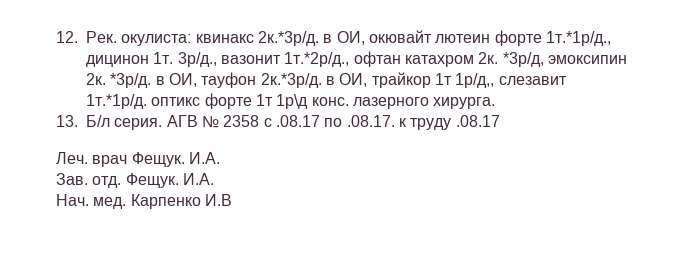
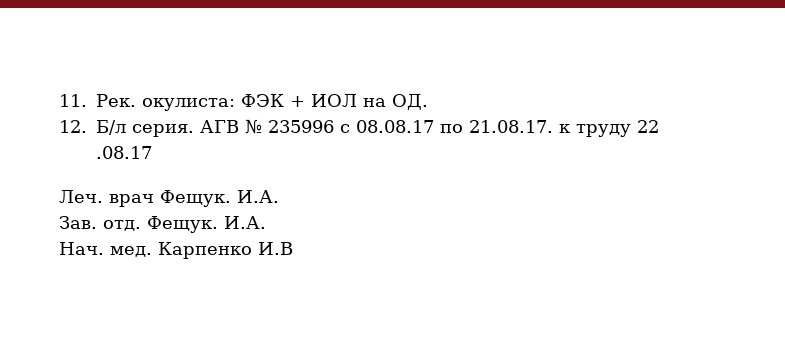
[56,31,78,43] 12. -> [59,94,87,107] 11.
[195,30,611,46] [86,51,627,67] [86,72,567,88] [86,93,496,109] [56,115,395,130] квинакс 2к.*3р/д. в ОИ, окювайт лютеин форте 1т.*1р/д., дицинон 1т. 3р/д., вазонит 1т.*2р/д., офтан катахром 2к. *3р/д, эмоксипин 2к. *3р/д. в ОИ, тауфон 2к.*3р/д. в ОИ, трайкор 1т 1р/д,, слезавит 1т.*1р/д. оптикс форте 1т 1р\д конс. лазерного хирурга. // 13. Б/л серия. АГВ № 2358 с .08.17 по .08.17. -> [241,94,428,110] [59,119,553,137] ФЭК + ИОЛ на ОД. // 12. Б/л серия. АГВ № 235996 с 08.08.17 по 21.08.17.
(452, 124) none -> [637,120,659,133] 22

